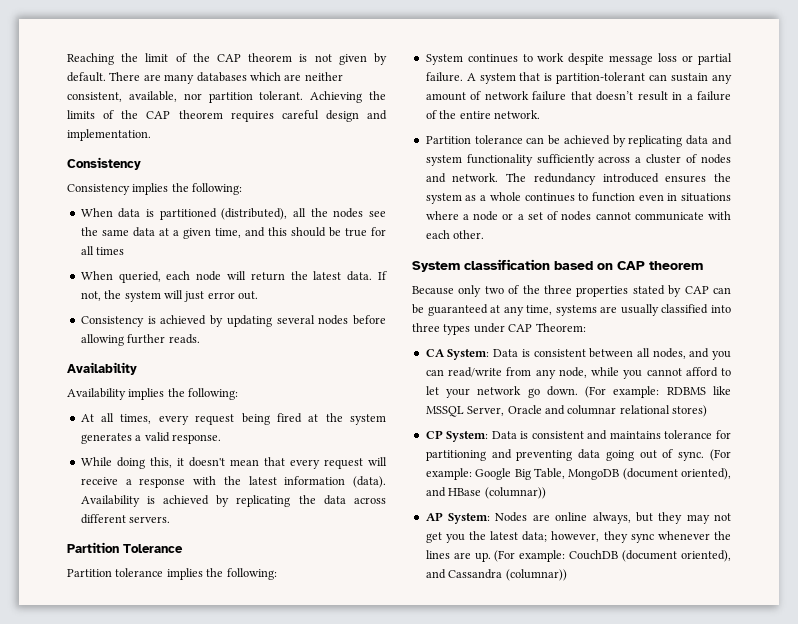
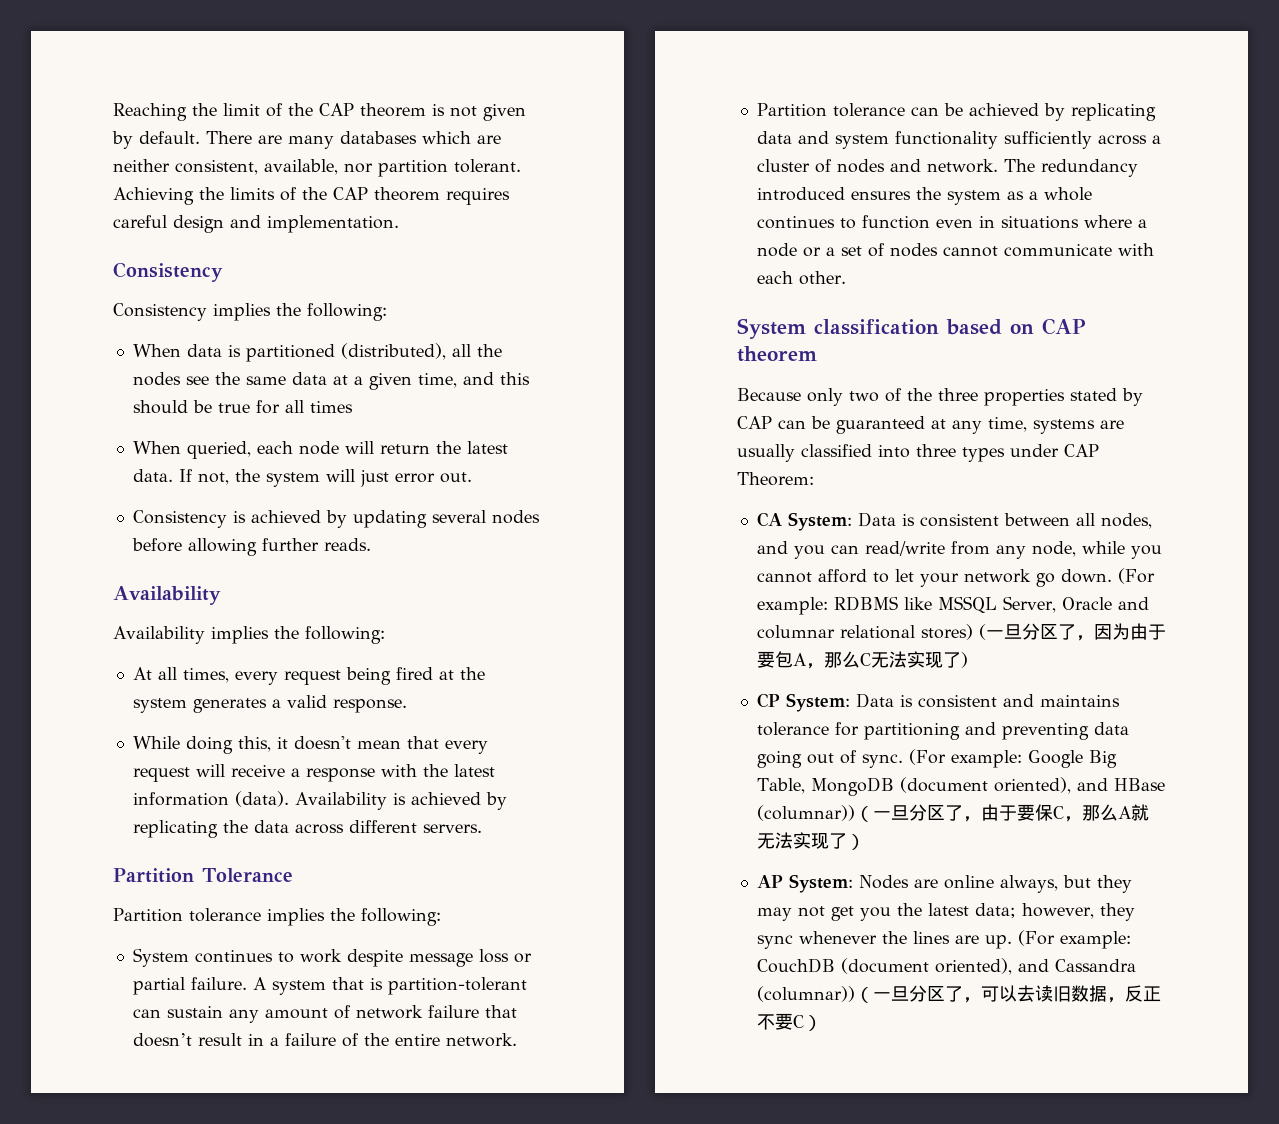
(707, 411) none -> [978,623,1166,641] [756,651,968,669] (一旦分区了，因为由于要包A，那么C无法实现了)
(546, 493) none -> [854,804,1149,822] [756,832,865,850] （一旦分区了，由于要保C，那么A就无法实现了）
(567, 575) none -> [854,985,1161,1003] [756,1013,822,1031] （一旦分区了，可以去读旧数据，反正不要C）

